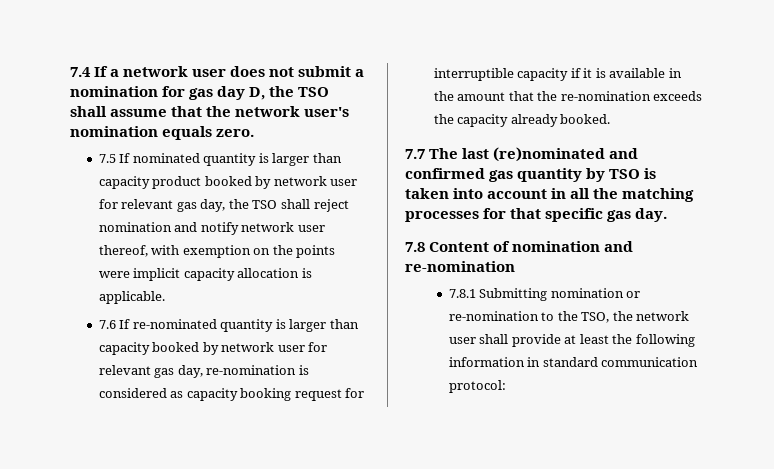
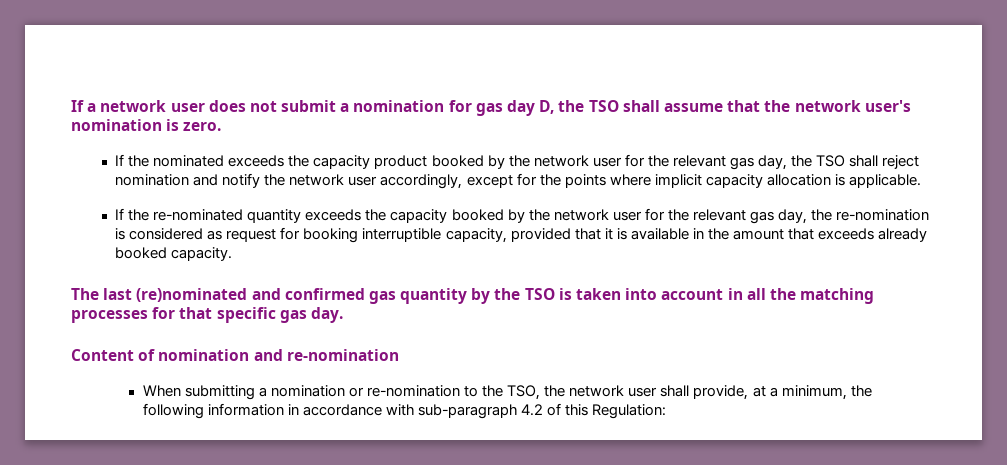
[70,67,91,77] 7.4 -> (71, 106) none
[162,126,213,140] equals -> [166,119,180,131] is
[98,153,342,166] 7.5 If nominated quantity is larger than -> [115,154,310,167] If the nominated exceeds the
[273,176,358,186] [98,199,118,209] network user for -> [508,154,669,167] the network user for the
[241,222,325,232] [98,245,271,258] network user thereof, with exemption on -> [264,173,537,189] the network user accordingly, except for
[98,271,130,278] were -> [609,174,651,186] where
[98,319,359,332] 7.6 If re-nominated quantity is larger than -> [115,208,387,223] If the re-nominated quantity exceeds the
[221,342,328,352] [98,365,203,378] network user for relevant gas day, -> [528,208,833,224] the network user for the relevant gas day, the
[186,388,365,401] [433,68,581,81] capacity booking request for interruptible capacity if -> [226,227,601,243] request for booking interruptible capacity, provided that
[537,91,703,101] [433,114,611,127] [405,149,425,159] the re-nomination exceeds the capacity already booked. // 7.7 -> [818,228,928,242] [115,247,233,261] exceeds already booked capacity. //
(606, 175) none -> [494,288,521,300] the
[405,242,425,252] 7.8 -> (343, 315) none
[448,288,548,301] 7.8.1 Submitting -> [142,385,267,400] When submitting a
[511,334,695,347] [448,357,699,367] [448,380,506,393] provide at least the following information in standard communication protocol: -> [693,385,872,400] [142,403,667,419] provide, at a minimum, the following information in accordance with sub-paragraph 4.2 of this Regulation:

